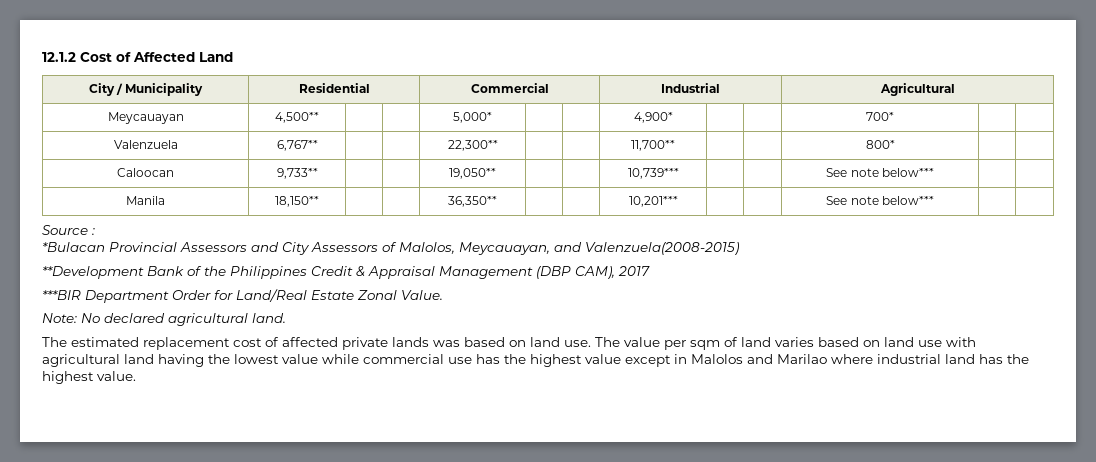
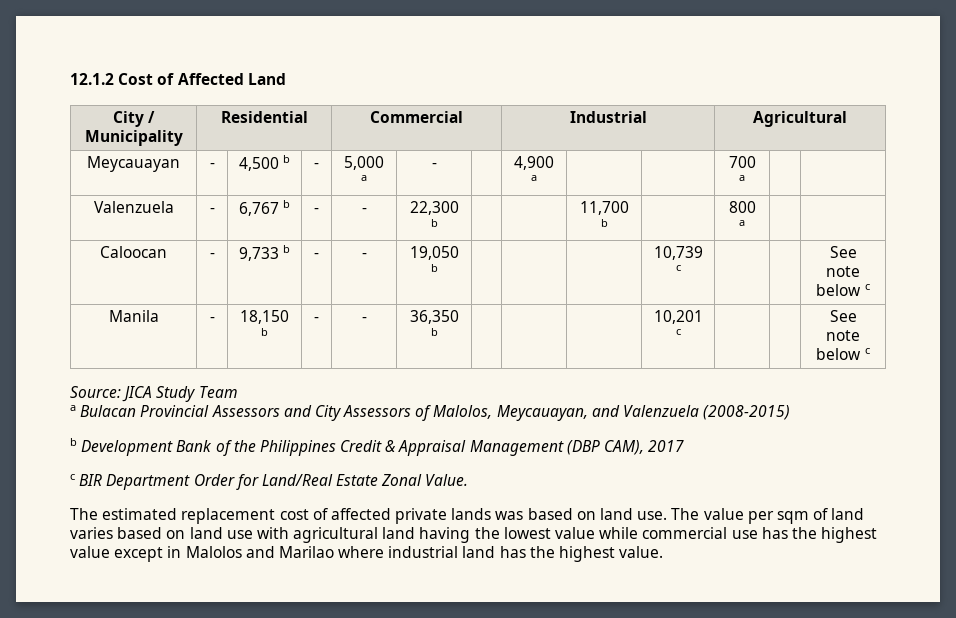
[275,112,319,123] [453,112,492,123] [633,112,673,123] [866,112,894,121] [113,140,178,149] [276,140,318,151] [447,140,498,151] [631,140,675,151] [865,140,895,149] [117,168,174,177] [276,168,318,179] [449,168,496,179] [627,168,679,179] [826,168,934,177] 4,500** | | | 5,000* | | | 4,900* | | | 700* | | // Valenzuela | 6,767** | | | 22,300** | | | 11,700** | | | 800* | | // Caloocan | 9,733** | | | 19,050** | | | 10,739*** | | | See note below*** | | -> [209,163,215,168] [238,155,291,171] [314,163,319,168] [344,156,384,170] [361,175,367,181] [431,163,437,168] [514,156,554,170] [531,175,537,181] [728,156,756,168] [739,175,745,181] [93,201,174,213] [209,208,215,213] [238,200,291,216] [314,208,319,213] [361,208,367,213] [409,201,459,215] [430,219,438,227] [579,201,629,215] [600,219,608,227] [728,201,756,213] [739,220,745,226] [100,246,167,258] [209,253,215,258] [238,245,291,261] [314,253,319,258] [361,253,367,258] [409,246,459,260] [430,264,438,272] [653,246,703,260] [675,265,681,271] [829,246,857,258] [826,266,860,277] [816,284,870,296] - | 4,500 b | - | 5,000 a | - | | 4,900 a | | | 700 a | | // Valenzuela | - | 6,767 b | - | - | 22,300 b | | | 11,700 b | | 800 a | | // Caloocan | - | 9,733 b | - | - | 19,050 b | | | | 10,739 c | | | See note below c
[275,196,319,207] [448,196,497,207] [628,196,678,207] [826,196,934,205] [42,225,95,235] [42,242,105,252] 18,150** | | | 36,350** | | | 10,201*** | | | See note below*** | | // Source : // *Bulacan -> [209,317,215,322] [240,310,289,324] [261,328,268,336] [314,317,319,322] [361,317,367,322] [409,310,459,324] [430,328,438,336] [653,310,703,324] [675,329,681,335] [829,310,857,322] [826,330,860,341] [816,348,870,360] [70,386,238,402] [70,405,137,417] - | 18,150 b | - | - | 36,350 b | | | | 10,201 c | | | See note below c // Source: JICA Study Team // a Bulacan
[585,242,739,255] [42,266,144,279] Valenzuela(2008-2015) // **Development -> [623,405,791,420] [70,438,174,456] Valenzuela (2008-2015) // b Development
[42,290,81,300] ***BIR -> [70,474,103,486] c BIR
[42,313,286,326] // Note: No declared agricultural land. -> (469, 480) none

